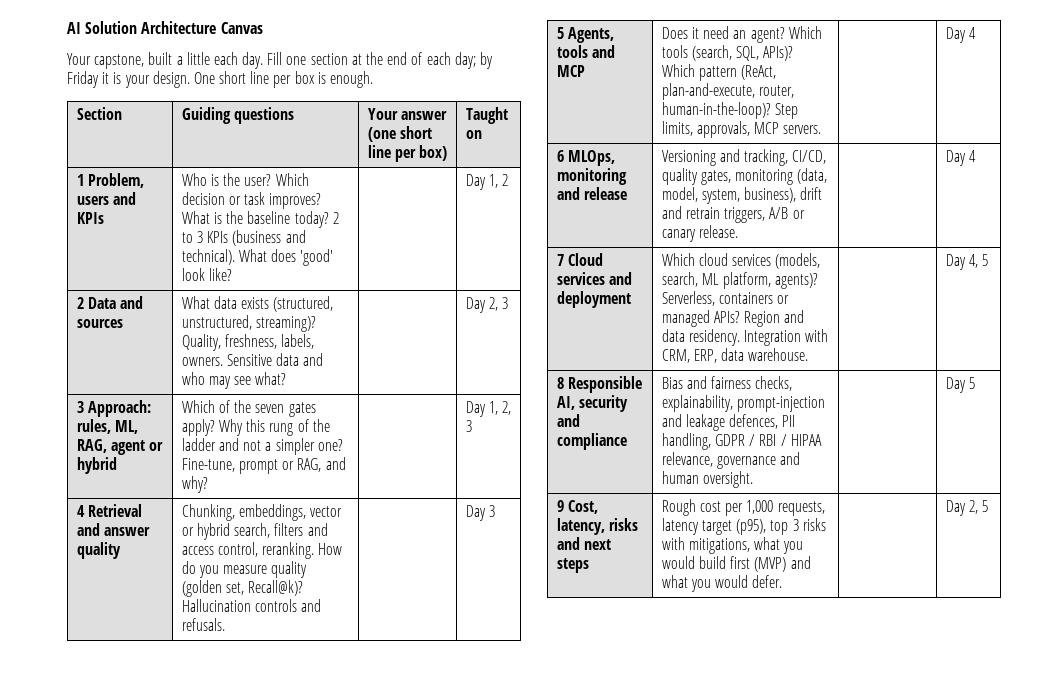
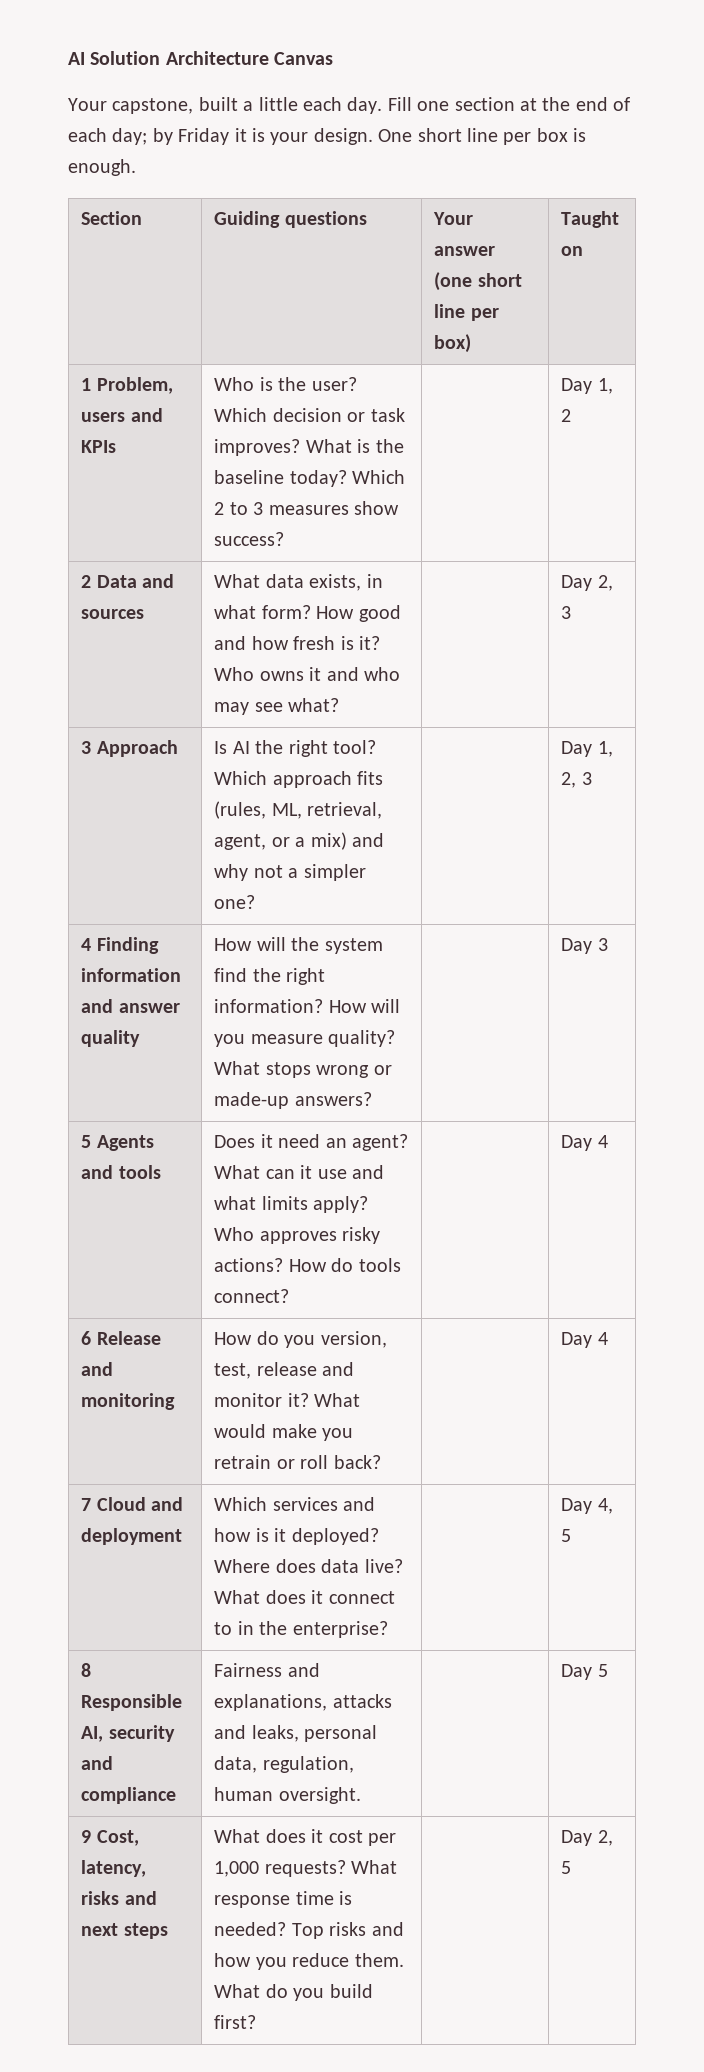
(329, 219) none -> [352,470,406,484] Which
[207,230,306,246] [181,249,334,266] [181,268,232,281] KPIs (business and technical). What does 'good' look like? -> [268,501,400,515] [214,532,285,546] measures show success?
[241,296,334,312] [181,315,316,332] [181,334,315,351] [181,353,300,366] exists (structured, unstructured, streaming)? Quality, freshness, labels, owners. Sensitive data -> [309,574,383,591] [214,605,401,622] [214,636,381,650] [214,667,322,681] exists, in what form? How good and how fresh is it? Who owns it
[87,400,151,417] [76,419,138,434] [76,439,164,455] [76,457,117,474] [181,400,316,417] [181,419,330,436] [181,438,343,455] [181,457,346,474] [181,476,208,493] Approach: rules, ML, RAG, agent or hybrid | Which of the seven gates apply? Why this rung of the ladder and not a simpler one? Fine-tune, prompt or RAG, and why? -> [96,740,178,757] [214,740,377,757] [214,771,384,788] [214,801,383,819] [214,832,385,850] [214,864,366,881] [214,895,256,909] Approach | Is AI the right tool? Which approach fits (rules, ML, retrieval, agent, or a mix) and why not a simpler one?
[87,504,142,517] Retrieval -> [96,937,159,954] [81,968,182,982] Finding information
[181,504,343,521] [181,523,328,540] [181,542,343,559] [181,561,308,578] [181,580,304,597] [181,599,322,612] [181,618,225,631] Chunking, embeddings, vector or hybrid search, filters and access control, reranking. How do you measure quality (golden set, Recall@k)? Hallucination controls and refusals. -> [214,937,383,954] [214,968,326,985] [214,999,401,1013] [214,1030,396,1047] [214,1061,392,1078] [214,1092,372,1109] How will the system find the right information? How will you measure quality? What stops wrong or made-up answers?
[567,27,614,43] [556,45,615,58] [556,65,585,77] Agents, tools and MCP -> [96,1135,154,1151] [81,1165,161,1179] Agents and tools
[788,26,822,39] [661,45,794,61] [661,64,777,81] [661,83,794,100] [661,102,798,119] [661,121,822,138] Which tools (search, SQL, APIs)? Which pattern (ReAct, plan-and-execute, router, human-in-the-loop)? Step limits, approvals, MCP servers. -> [214,1165,385,1179] [214,1196,369,1213] [214,1227,381,1244] [214,1258,401,1272] [214,1289,290,1303] What can it use and what limits apply? Who approves risky actions? How do tools connect?
[567,150,615,166] [556,168,627,185] [556,187,627,200] [661,149,827,166] [661,168,828,185] [661,187,823,204] [661,206,805,223] [661,225,738,242] MLOps, monitoring and release | Versioning and tracking, CI/CD, quality gates, monitoring (data, model, system, business), drift and retrain triggers, A/B or canary release. -> [96,1331,161,1345] [81,1362,114,1376] [81,1393,176,1410] [214,1331,387,1348] [214,1362,355,1379] [214,1393,361,1407] [214,1424,354,1441] [214,1455,381,1469] Release and monitoring | How do you version, test, release and monitor it? What would make you retrain or roll back?
[556,272,605,285] services -> (146, 1504) none
[698,253,821,269] [661,272,819,289] [661,291,790,306] [661,310,805,327] [661,329,829,346] [661,348,809,363] cloud services (models, search, ML platform, agents)? Serverless, containers or managed APIs? Region and data residency. Integration with CRM, ERP, data warehouse. -> [272,1497,376,1511] [214,1528,379,1545] [214,1559,403,1573] [214,1590,395,1604] [214,1621,388,1638] services and how is it deployed? Where does data live? What does it connect to in the enterprise?
[661,376,793,391] [661,395,825,412] [661,414,796,431] [661,433,822,450] [661,452,801,469] Bias and fairness checks, explainability, prompt-injection and leakage defences, PII handling, GDPR / RBI / HIPAA relevance, governance and -> [214,1663,320,1677] [214,1694,392,1711] [214,1725,378,1742] [214,1756,354,1773] Fairness and explanations, attacks and leaks, personal data, regulation,
[661,499,825,516] [661,518,826,535] [661,537,804,554] [661,556,811,572] [661,575,783,592] Rough cost per 1,000 requests, latency target (p95), top 3 risks with mitigations, what you would build first (MVP) and what you would defer. -> [214,1829,397,1846] [214,1860,398,1877] [214,1891,353,1908] [214,1922,404,1939] [214,1953,404,1970] [214,1984,373,2001] [214,2015,257,2029] What does it cost per 1,000 requests? What response time is needed? Top risks and how you reduce them. What do you build first?

